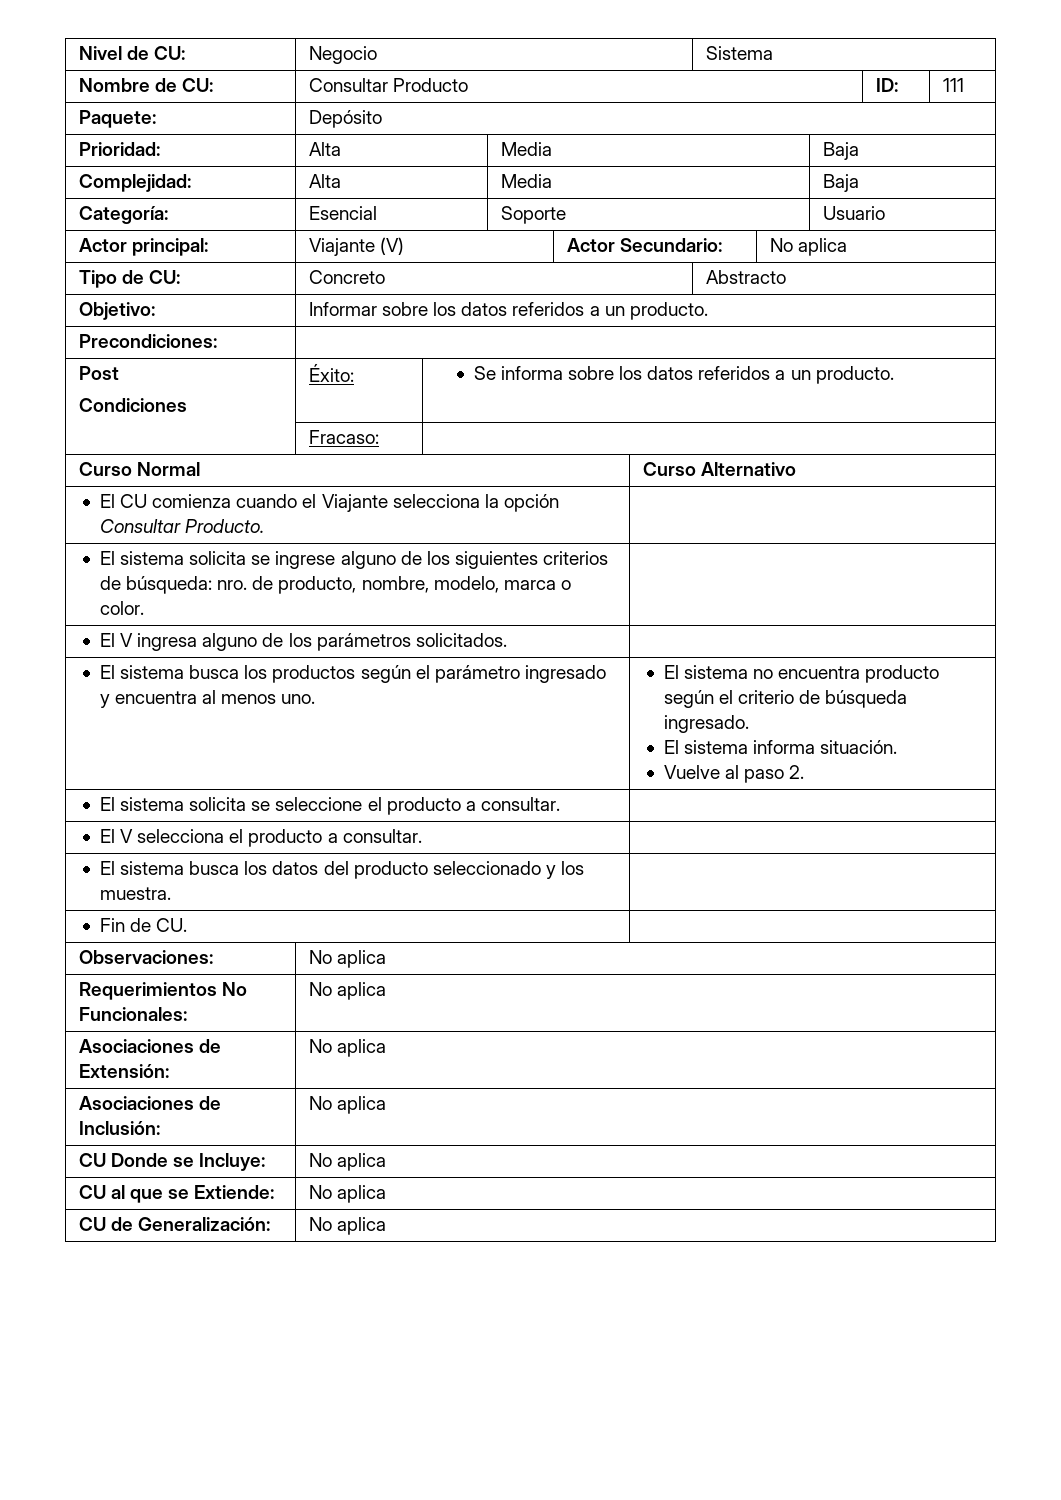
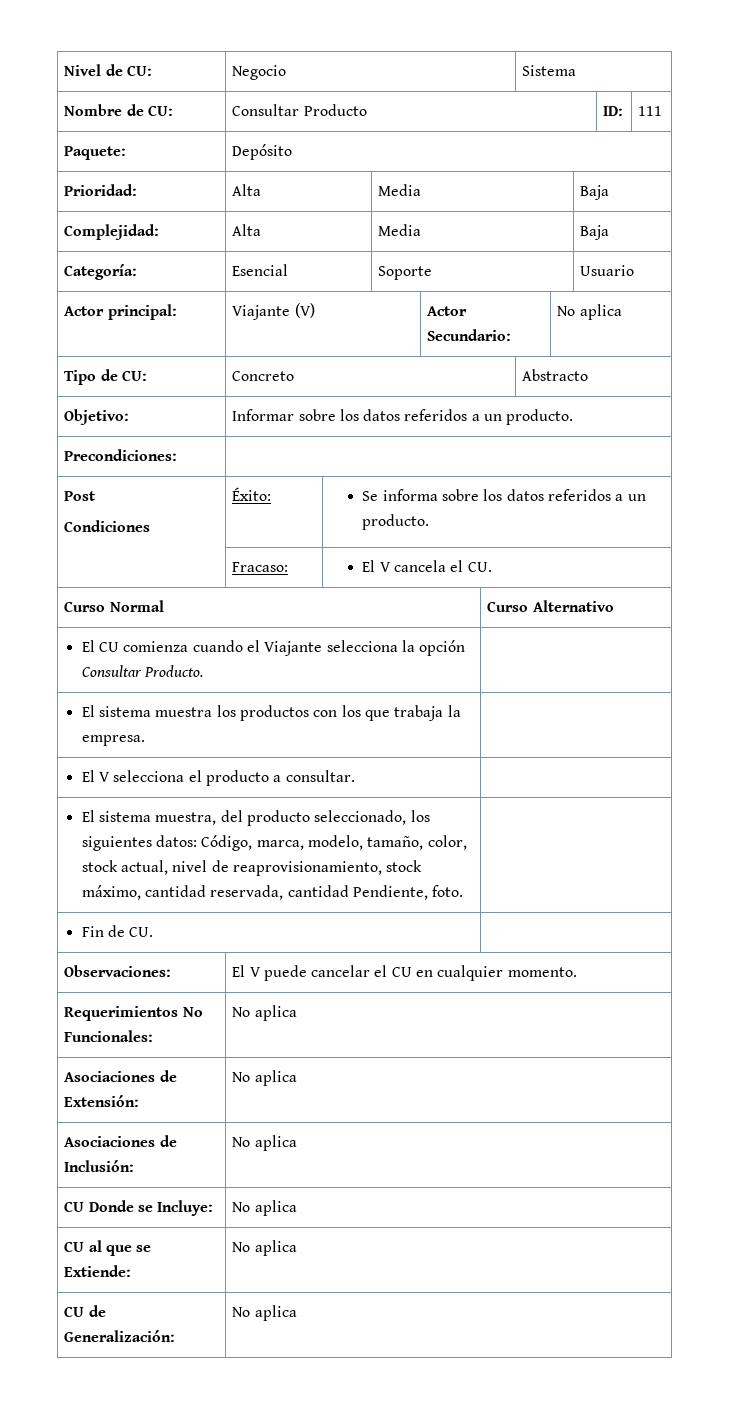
(379, 437) none -> [362,560,492,572] El V cancela el CU.
[189,551,609,569] [99,576,571,594] [99,601,144,615] [99,633,507,651] [99,665,606,683] [99,690,316,708] [663,665,940,683] [663,690,908,708] [663,715,749,733] [663,740,898,754] [663,765,805,783] [99,797,560,815] solicita se ingrese alguno de los siguientes criterios de búsqueda: nro. de producto, nombre, modelo, marca o color. | // El V ingresa alguno de los parámetros solicitados. | // El sistema busca los productos según el parámetro ingresado y encuentra al menos uno. | El sistema no encuentra producto según el criterio de búsqueda ingresado. // El sistema informa situación. // Vuelve al paso 2. // El sistema solicita se seleccione el producto a consultar. -> [155,705,461,721] [81,735,145,746] muestra los productos con los que trabaja la empresa.
[189,861,585,879] [99,887,171,900] [99,918,188,932] [78,950,213,964] [308,950,387,968] busca los datos del producto seleccionado y los muestra. | // Fin de CU. | // Observaciones: | No aplica -> [155,810,430,826] [81,835,467,851] [81,860,423,876] [81,885,464,900] [81,925,154,937] [64,965,172,977] [232,965,577,981] muestra, del producto seleccionado, los siguientes datos: Código, marca, modelo, tamaño, color, stock actual, nivel de reaprovisionamiento, stock máximo, cantidad reservada, cantidad Pendiente, foto. | // Fin de CU. | // Observaciones: | El V puede cancelar el CU en cualquier momento.

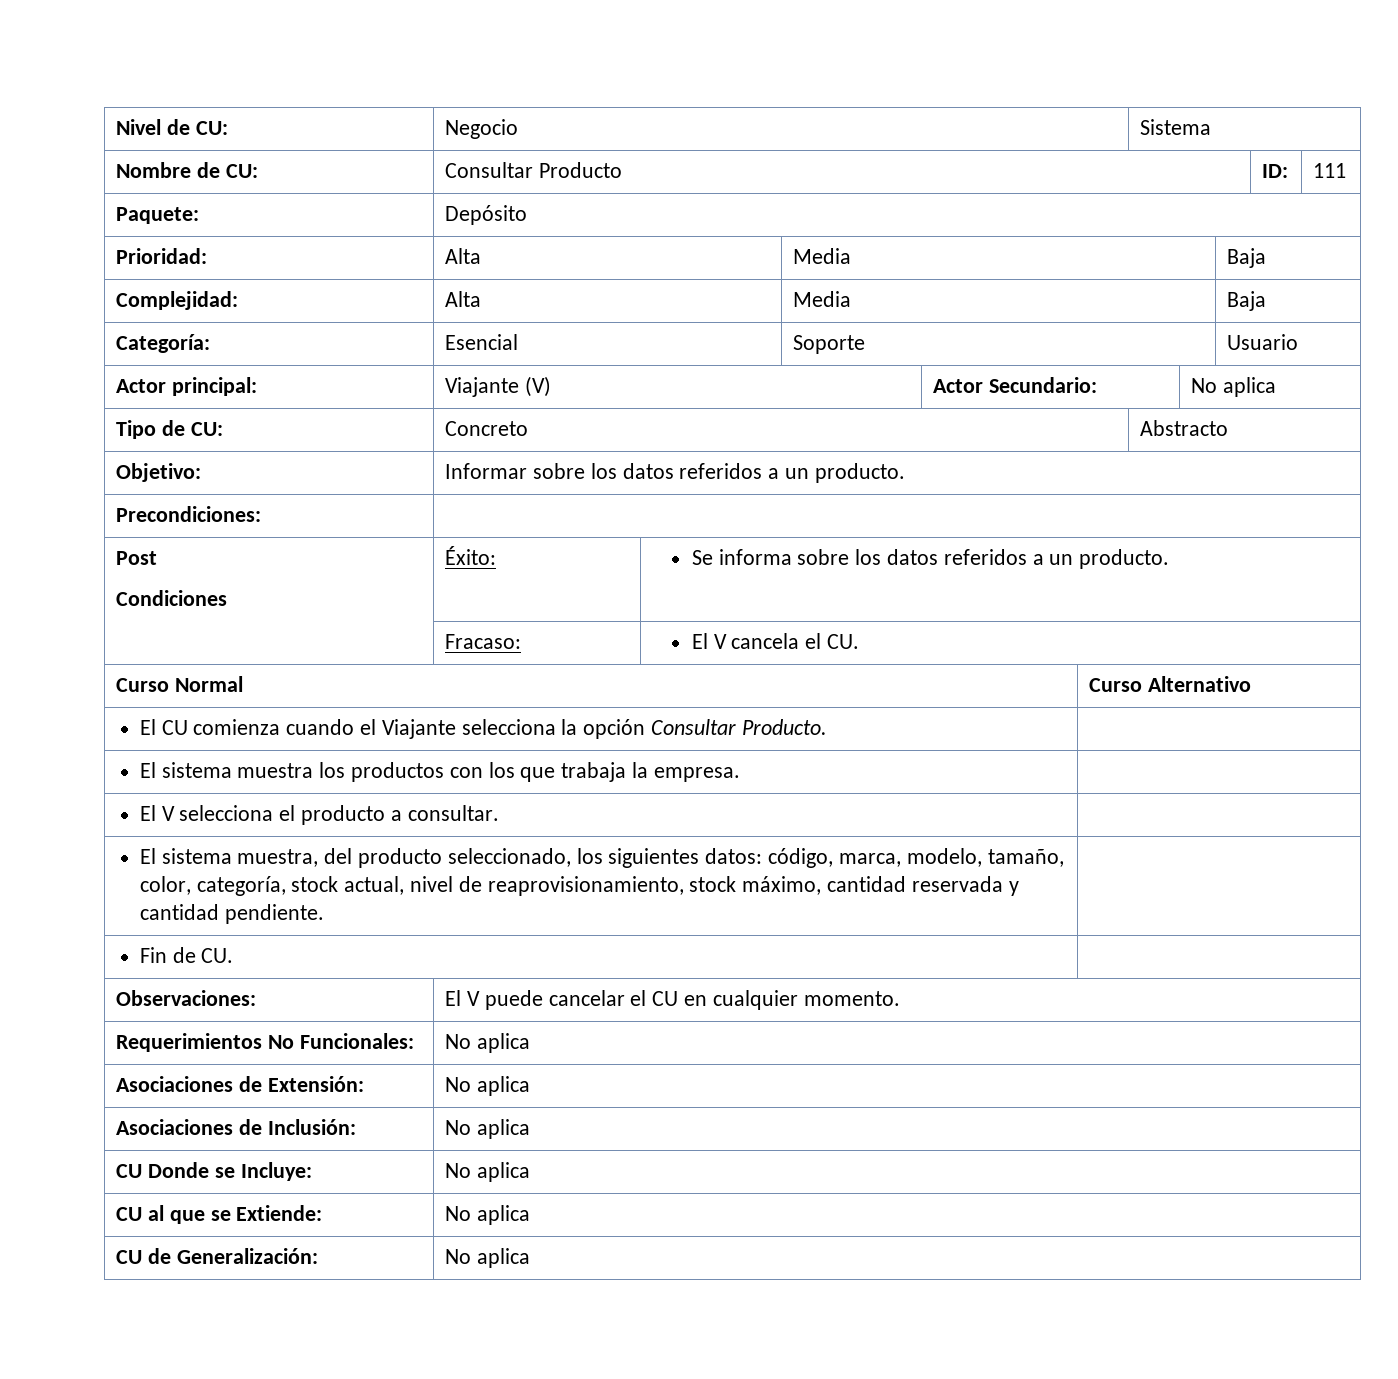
[201,835,253,851] Código, -> [768,848,834,868] código,
(467, 842) none -> [196,876,286,896] categoría,
[210,885,464,900] reservada, cantidad Pendiente, foto. -> [911,876,1019,896] [139,904,324,924] reservada y cantidad pendiente.

